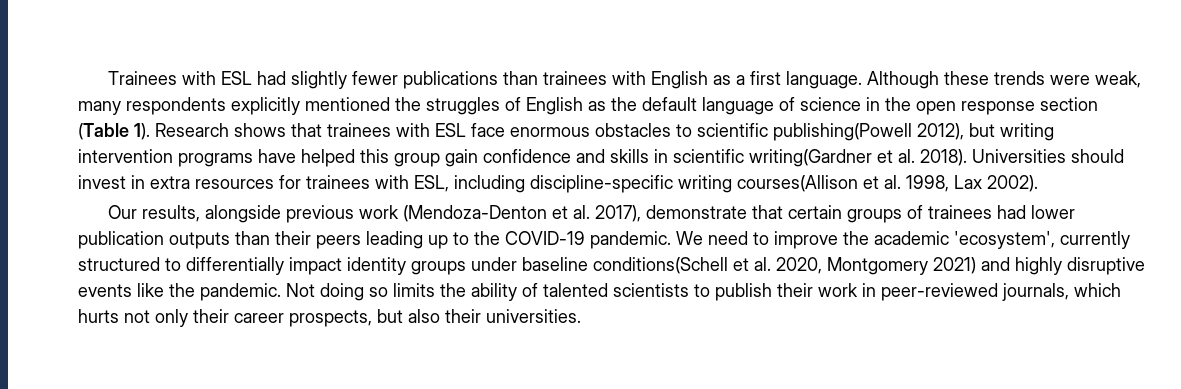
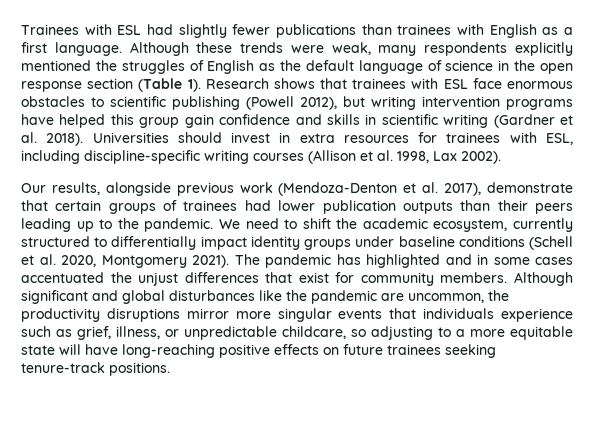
[773,123,912,141] publishing(Powell -> [172,96,294,110] publishing (Powell
[749,149,872,167] writing(Gardner -> [443,114,555,128] writing (Gardner
[737,175,858,192] courses(Allison -> [253,150,356,164] courses (Allison
[505,231,585,245] COVID-19 -> (139, 223) none
[774,231,838,249] improve -> [302,218,331,229] shift
[954,231,1055,249] 'ecosystem', -> [433,219,508,232] ecosystem,
[593,257,728,274] conditions(Schell -> [458,236,573,250] conditions (Schell
[933,257,1145,275] [78,283,1121,301] [78,309,581,327] 2021) and highly disruptive events like the pandemic. Not doing so limits the ability of talented scientists to publish their work in peer-reviewed journals, which hurts not only their career prospects, but also their universities. -> [192,254,573,268] [21,272,573,286] [21,290,509,304] [21,308,573,322] [21,326,573,340] [21,344,496,358] [21,362,170,376] 2021). The pandemic has highlighted and in some cases accentuated the unjust differences that exist for community members. Although significant and global disturbances like the pandemic are uncommon, the productivity disruptions mirror more singular events that individuals experience such as grief, illness, or unpredictable childcare, so adjusting to a more equitable state will have long-reaching positive effects on future trainees seeking tenure-track positions.

